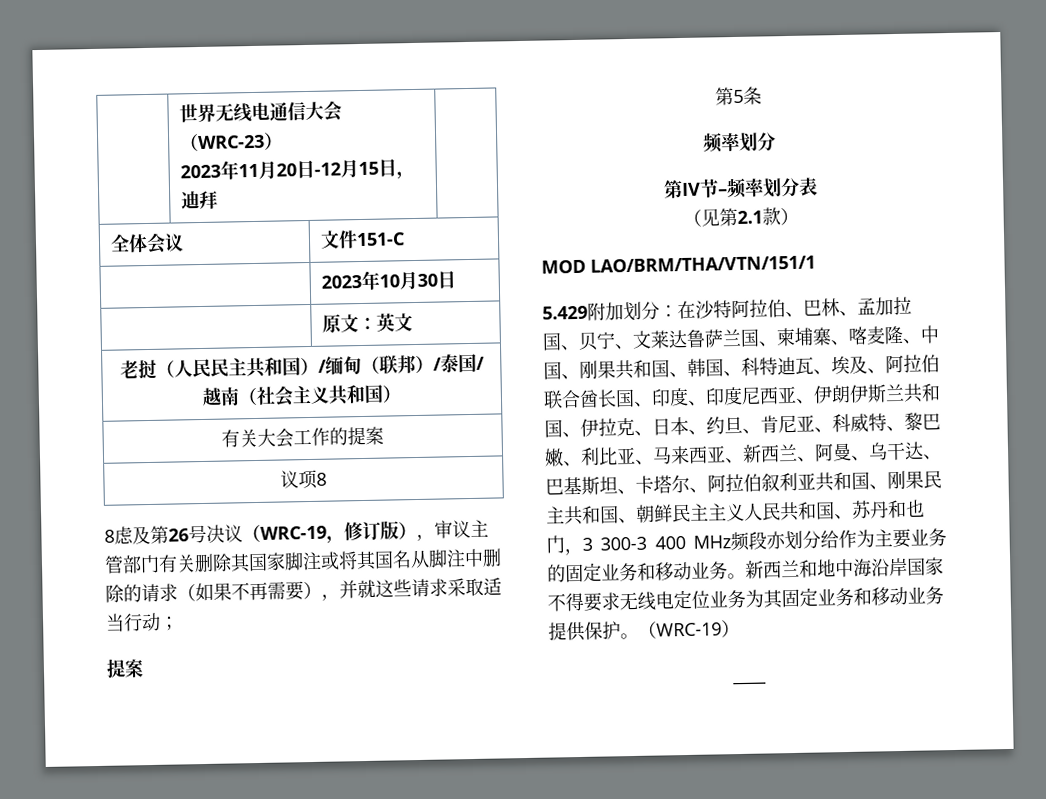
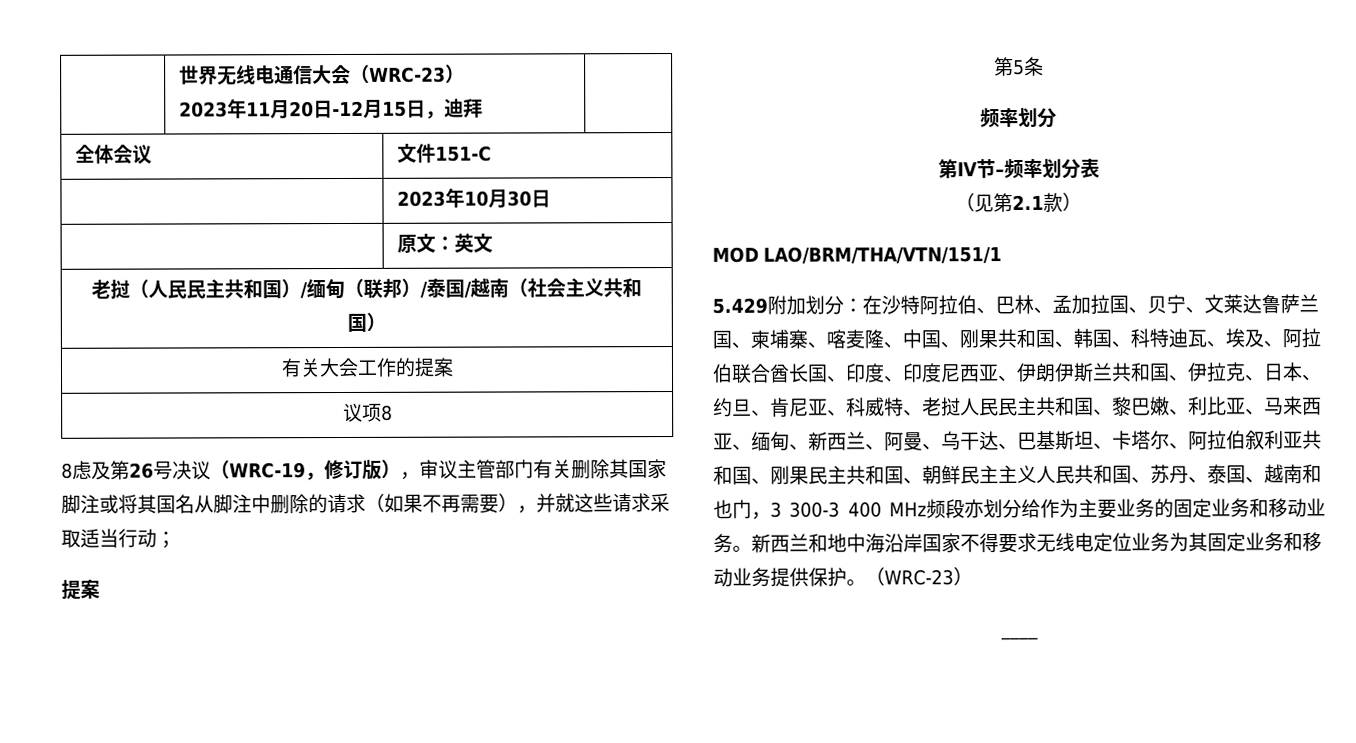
(905, 428) none -> [922,396,1113,417] 老挝人民民主共和国、
(744, 460) none -> [751,431,809,451] 缅甸、
(889, 510) none -> [1188,464,1303,484] 、泰国、越南
[656,622,722,637] WRC-19 -> [884,569,954,586] WRC-23

